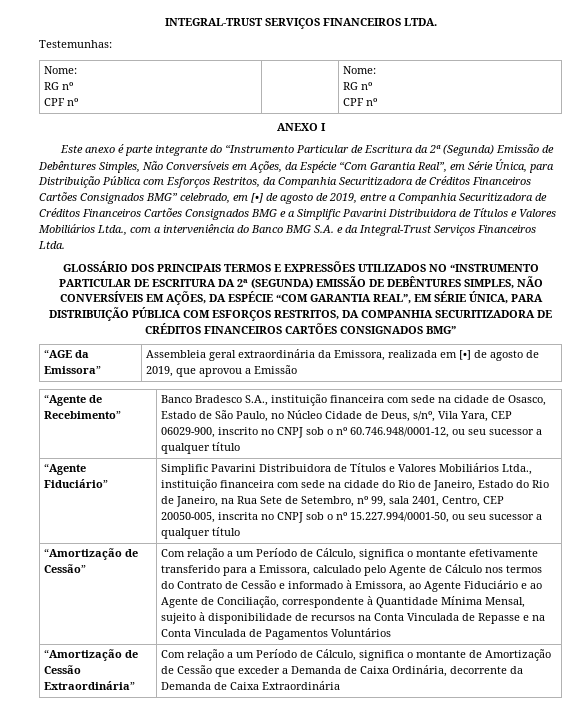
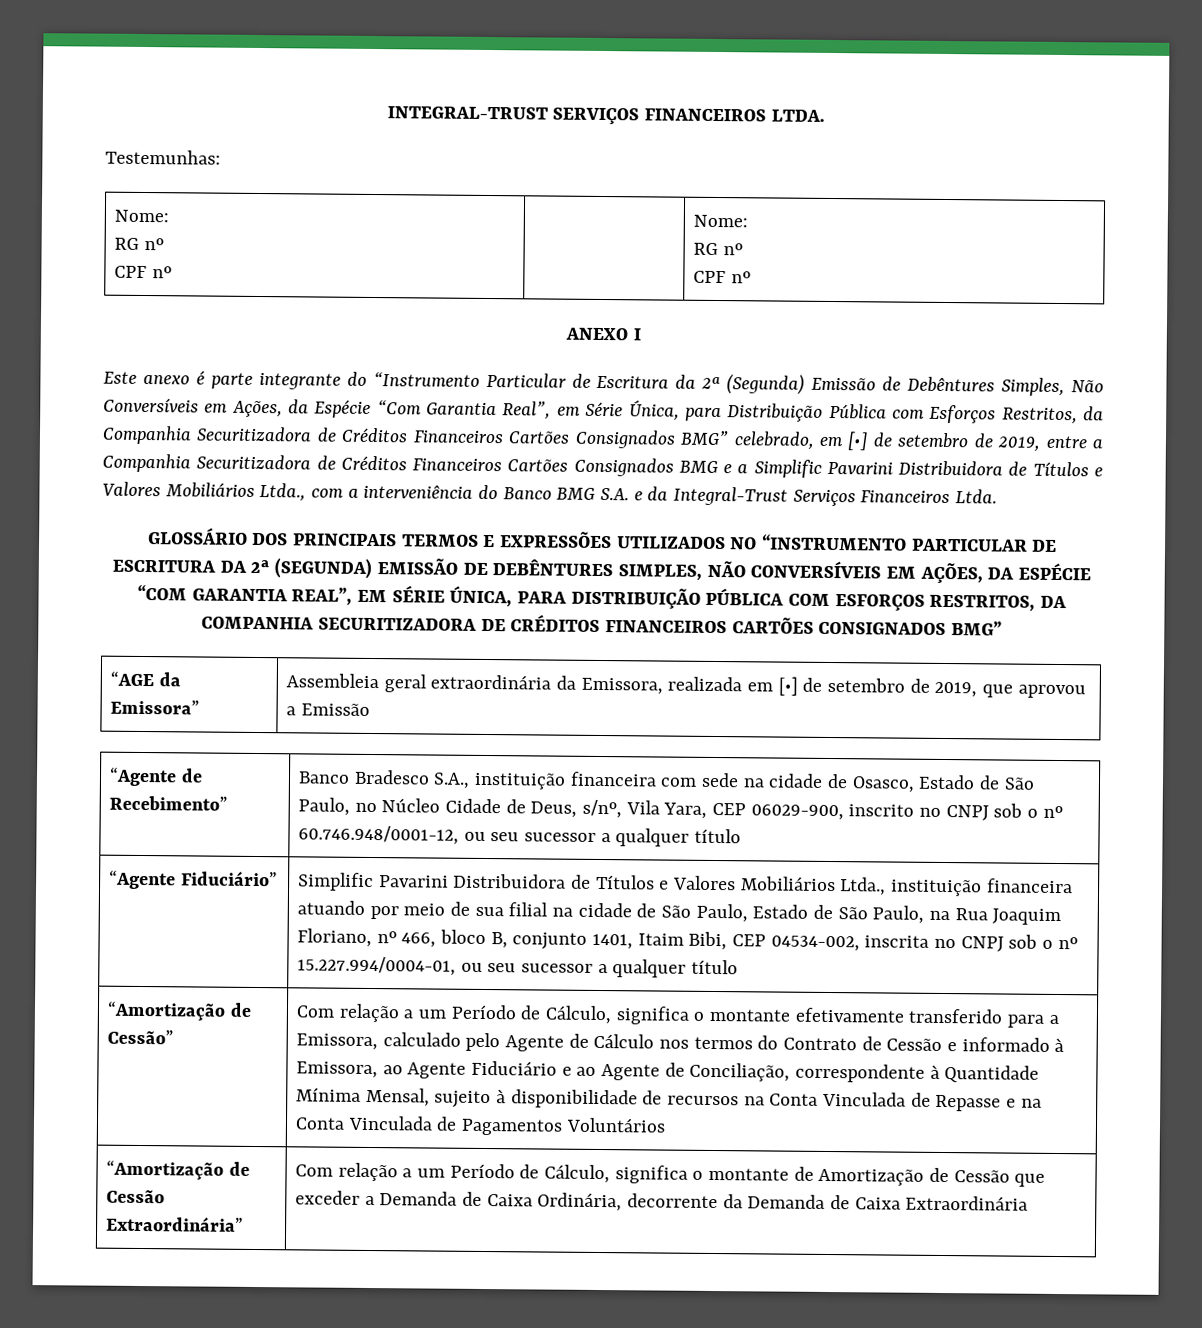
[280,193,313,204] agosto -> [897,432,970,449] setembro
[490,350,524,361] agosto -> [827,677,906,693] setembro
[277,480,550,491] [161,496,505,507] [161,512,216,523] com sede na cidade do Rio de Janeiro, Estado do Rio de Janeiro, na Rua Sete de Setembro, nº 99, sala 2401, Centro, CEP 20050-005, -> [296,900,1062,926] [296,928,860,952] atuando por meio de sua filial na cidade de São Paulo, Estado de São Paulo, na Rua Joaquim Floriano, nº 466, bloco B, conjunto 1401, Itaim Bibi, CEP 04534-002,
[350,512,450,523] 15.227.994/0001-50, -> [296,956,456,976] 15.227.994/0004-01,

